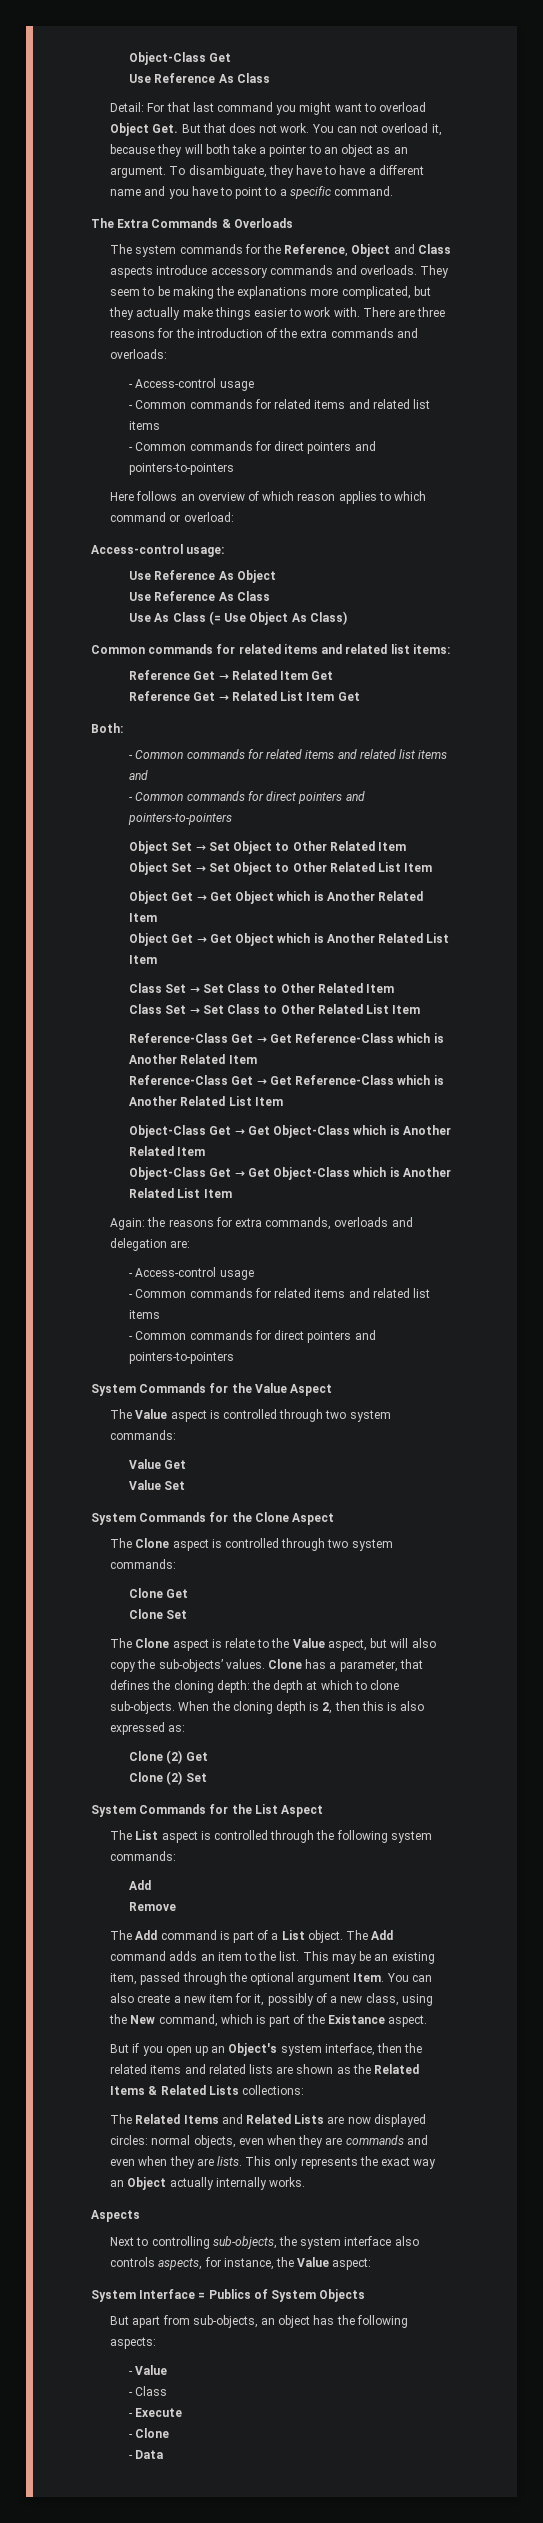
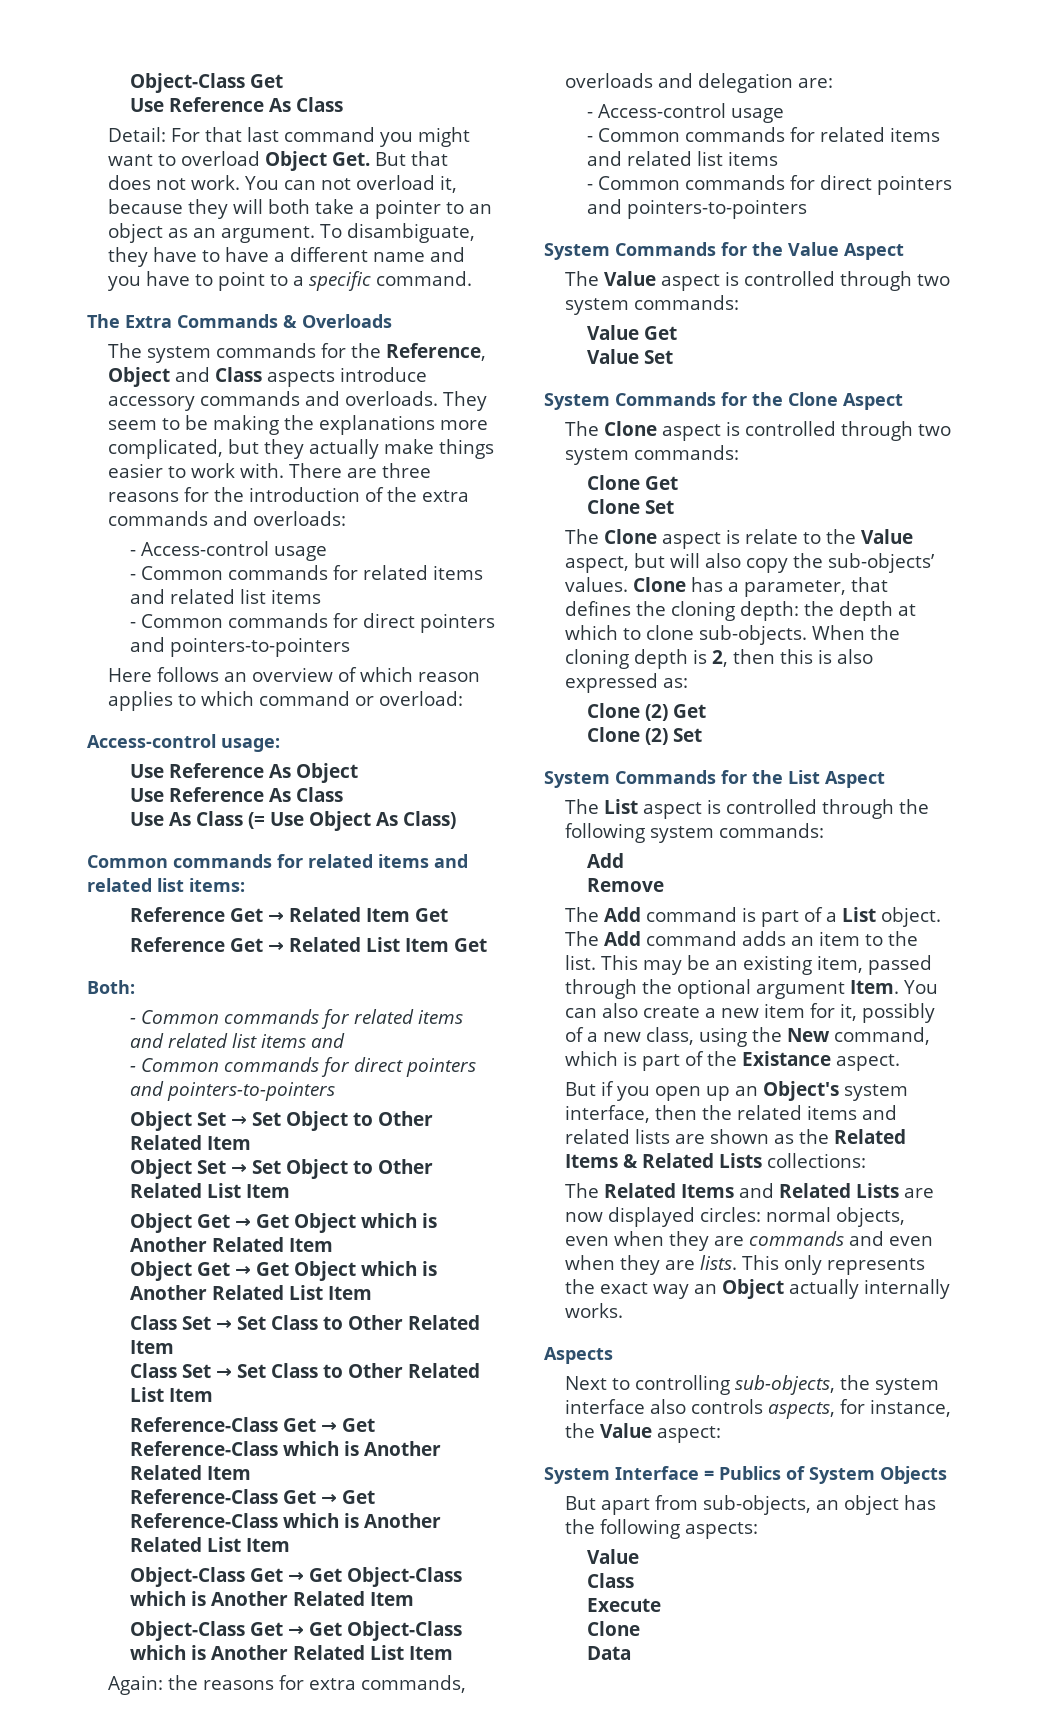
[129,2371,134,2375] - -> (759, 1530) none
[129,2386,168,2396] [129,2413,134,2417] - Class // - -> [586,1573,634,1588] Class //
[129,2434,134,2438] - -> (661, 1605) none
[129,2455,134,2459] - -> (640, 1628) none

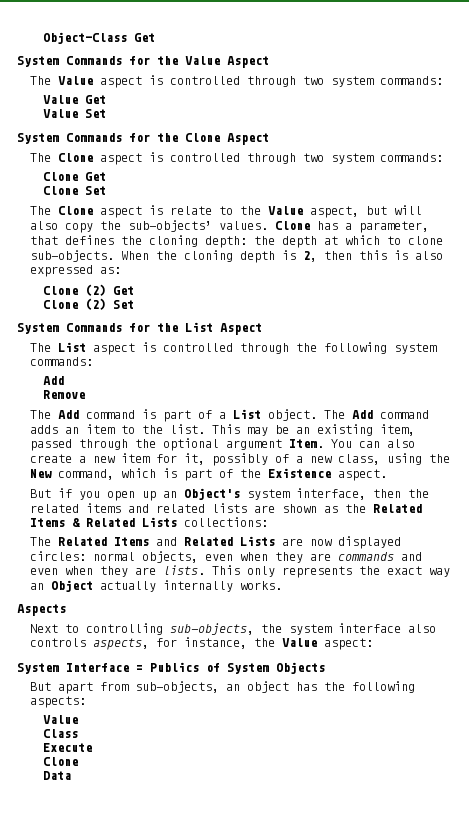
[129,73,283,93] [129,97,343,112] [108,127,471,147] [108,151,449,171] [108,175,458,193] [108,199,493,219] [108,223,476,243] [108,247,466,267] [108,271,473,291] [87,314,392,328] [108,343,487,363] [108,367,428,387] [108,391,488,411] [108,415,489,435] [108,439,495,459] [108,463,432,478] [108,487,470,502] [108,511,347,526] [129,541,327,561] [129,565,483,580] [129,589,321,604] [129,613,495,633] [129,637,350,657] [108,667,481,682] [108,691,464,711] [87,734,280,752] [129,763,358,783] [129,787,343,802] [129,811,456,831] [87,854,468,868] [87,878,245,892] [129,907,448,922] [129,937,487,952] [87,980,135,994] [129,1009,463,1029] [129,1033,345,1048] [129,1057,476,1077] [129,1081,335,1101] [129,1111,433,1131] [129,1135,251,1150] [129,1159,433,1179] [129,1183,290,1198] [129,1213,437,1233] [129,1237,333,1252] [129,1261,437,1281] [129,1285,372,1300] [129,1315,480,1330] [129,1340,174,1354] [129,1363,480,1378] [129,1387,213,1402] [129,1417,375,1432] [129,1441,441,1456] [129,1465,251,1480] [129,1489,375,1504] [129,1513,441,1528] [129,1537,290,1552] [129,1567,462,1587] [129,1591,414,1606] [129,1621,462,1641] [129,1645,453,1660] [108,1675,467,1695] [565,73,834,93] [586,103,784,123] [586,127,940,142] [586,151,778,166] [586,175,952,195] [586,199,807,219] Object-Class Get // Use Reference As Class // Detail: For that last command you might want to overload Object Get. But that does not work. You can not overload it, because they will both take a pointer to an object as an argument. To disambiguate, they have to have a different name and you have to point to a specific command. // The Extra Commands & Overloads // The system commands for the Reference, Object and Class aspects introduce accessory commands and overloads. They seem to be making the explanations more complicated, but they actually make things easier to work with. There are three reasons for the introduction of the extra commands and overloads: // - Access-control usage // - Common commands for related items and related list items // - Common commands for direct pointers and pointers-to-pointers // Here follows an overview of which reason applies to which command or overload: // Access-control usage: // Use Reference As Object // Use Reference As Class // Use As Class (= Use Object As Class) // Common commands for related items and related list items: // Reference Get → Related Item Get // Reference Get → Related List Item Get // Both: // - Common commands for related items and related list items and // - Common commands for direct pointers and pointers-to-pointers // Object Set → Set Object to Other Related Item // Object Set → Set Object to Other Related List Item // Object Get → Get Object which is Another Related Item // Object Get → Get Object which is Another Related List Item // Class Set → Set Class to Other Related Item // Class Set → Set Class to Other Related List Item // Reference-Class Get → Get Reference-Class which is Another Related Item // Reference-Class Get → Get Reference-Class which is Another Related List Item // Object-Class Get → Get Object-Class which is Another Related Item // Object-Class Get → Get Object-Class which is Another Related List Item // Again: the reasons for extra commands, overloads and delegation are: // - Access-control usage // - Common commands for related items and related list items // - Common commands for direct pointers and pointers-to-pointers -> [43,32,156,44] Object-Class Get
[742,1051,832,1066] Existance -> [268,468,332,478] Existence

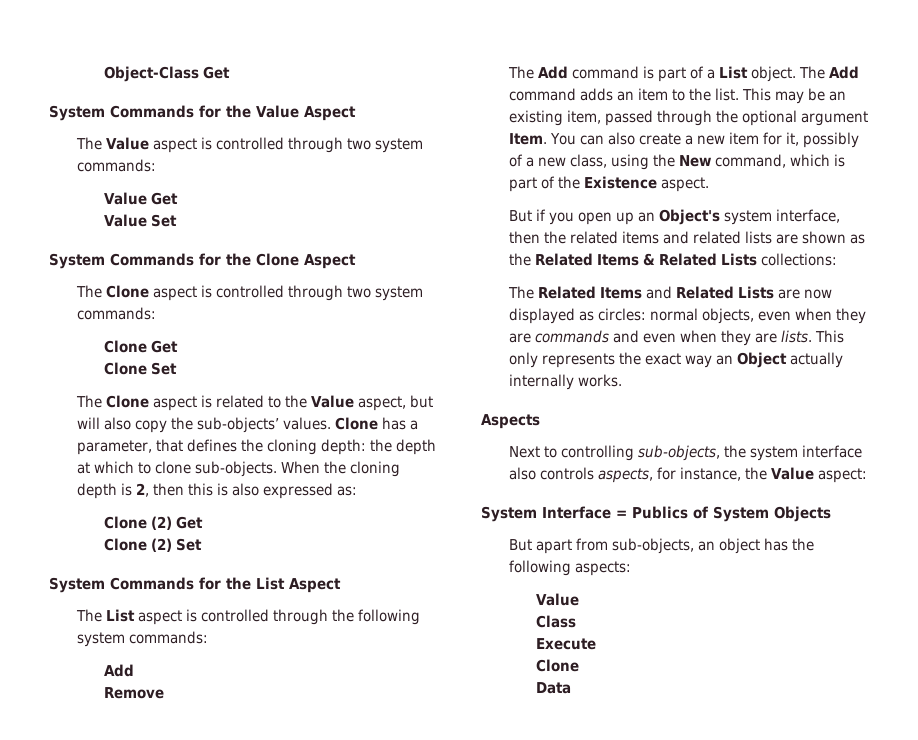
[170,206,213,215] relate -> [215,395,264,408] related
(402, 542) none -> [578,311,594,321] as

